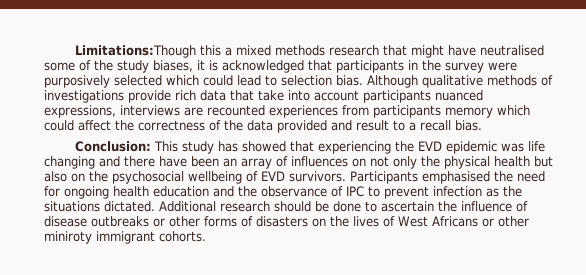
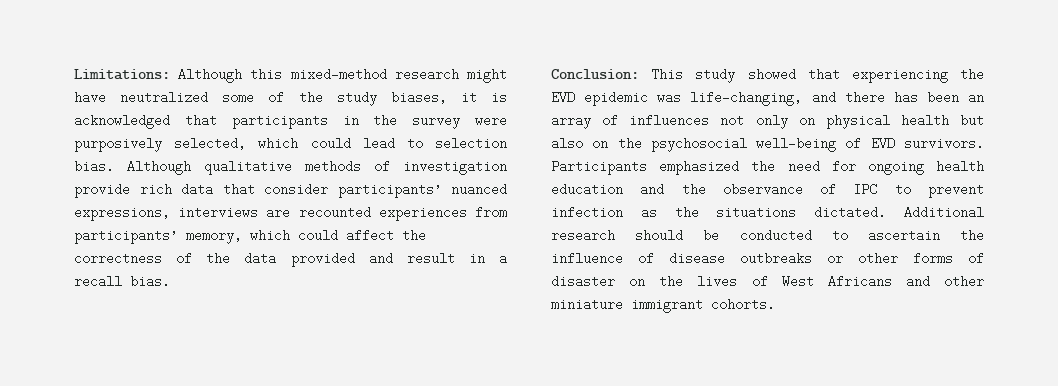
[74,45,407,58] Limitations:Though this a mixed methods research that -> [74,68,459,83] Limitations: Although this mixed-method research
[479,45,544,56] neutralised -> [120,91,209,104] neutralized
[114,75,162,86] selected -> [174,137,247,150] selected,
[44,90,124,103] investigations -> [403,160,507,175] investigation
[258,90,431,103] take into account participants -> [264,183,442,198] consider participants’
[373,105,493,118] participants memory -> [74,229,242,244] participants’ memory,
[393,120,405,131] to -> [468,254,485,263] in
[217,141,238,152] has -> (736, 75) none
[527,141,545,152] [44,156,95,169] life changing -> [690,91,803,106] life-changing,
[159,156,187,167] have -> [893,91,918,104] has
[352,158,366,167] on -> (710, 120) none
[421,156,440,167] the -> [798,118,815,125] on
[188,171,242,184] wellbeing -> [756,137,837,152] well-being
[422,171,490,184] emphasised -> [659,160,740,175] emphasized
[333,201,361,212] done -> [739,229,812,242] conducted
[256,216,308,227] disasters -> [551,275,615,288] disaster
[482,216,529,227] [44,231,92,244] or other miniroty -> [905,275,984,288] [551,298,623,311] and other miniature

